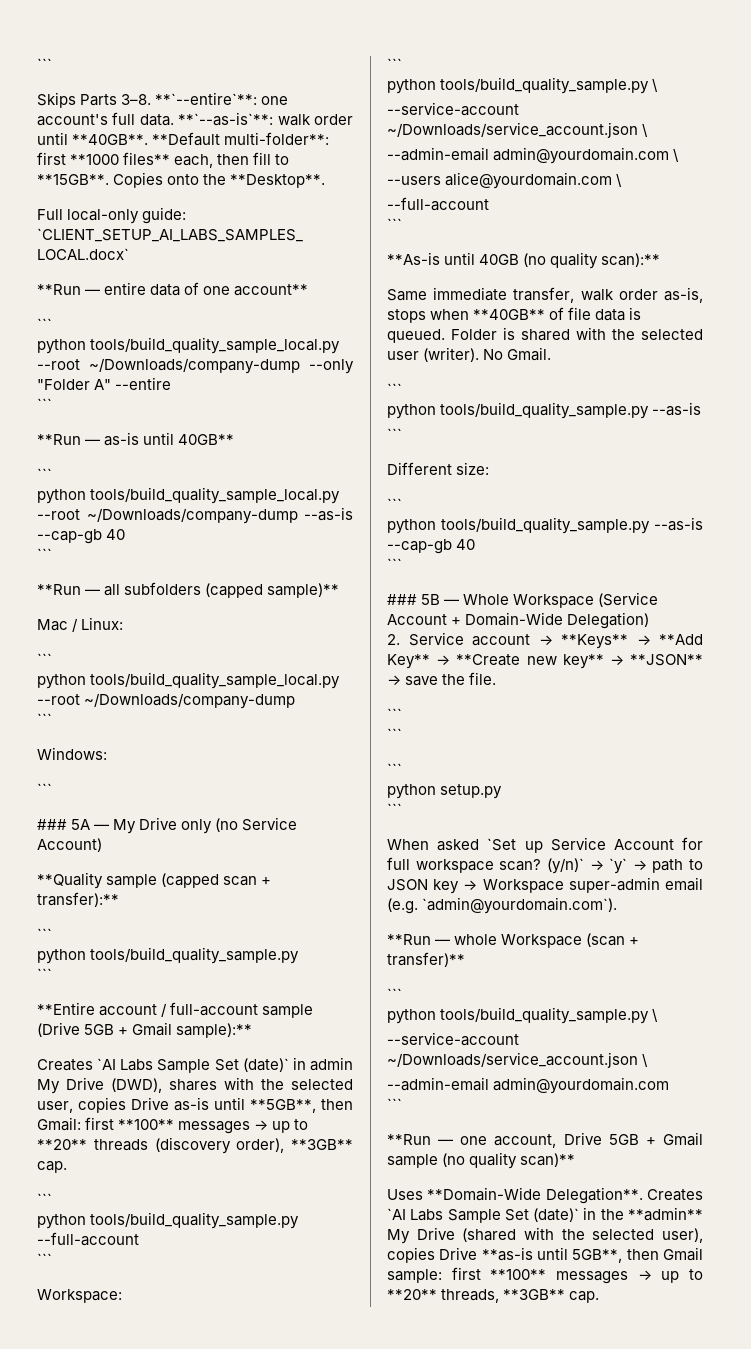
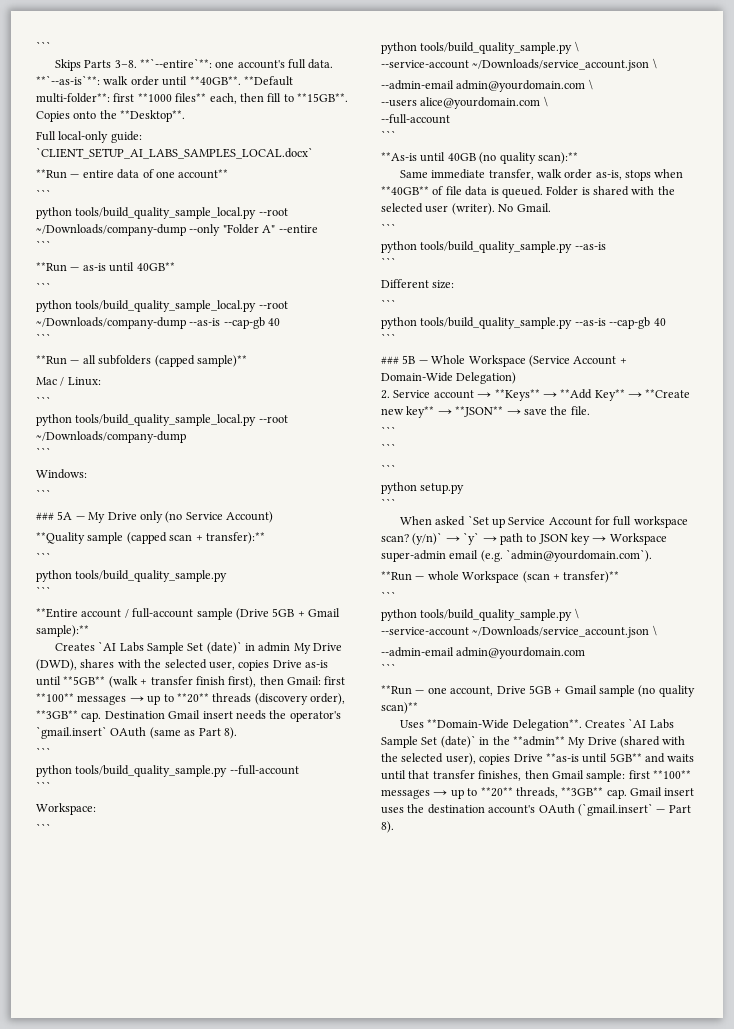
[250,1099,316,1113] **5GB**, -> [63,676,257,688] **5GB** (walk + transfer finish first),
(67, 1167) none -> [104,710,341,722] [36,726,237,739] Destination Gmail insert needs the operator's `gmail.insert` OAuth (same as Part 8).
[572,1249,623,1263] 5GB**, -> [609,753,695,763] [381,770,522,781] 5GB** and waits until that transfer finishes,
(600, 1297) none -> [630,787,695,796] [381,803,691,816] [381,821,394,833] Gmail insert uses the destination account's OAuth (`gmail.insert` — Part 8).

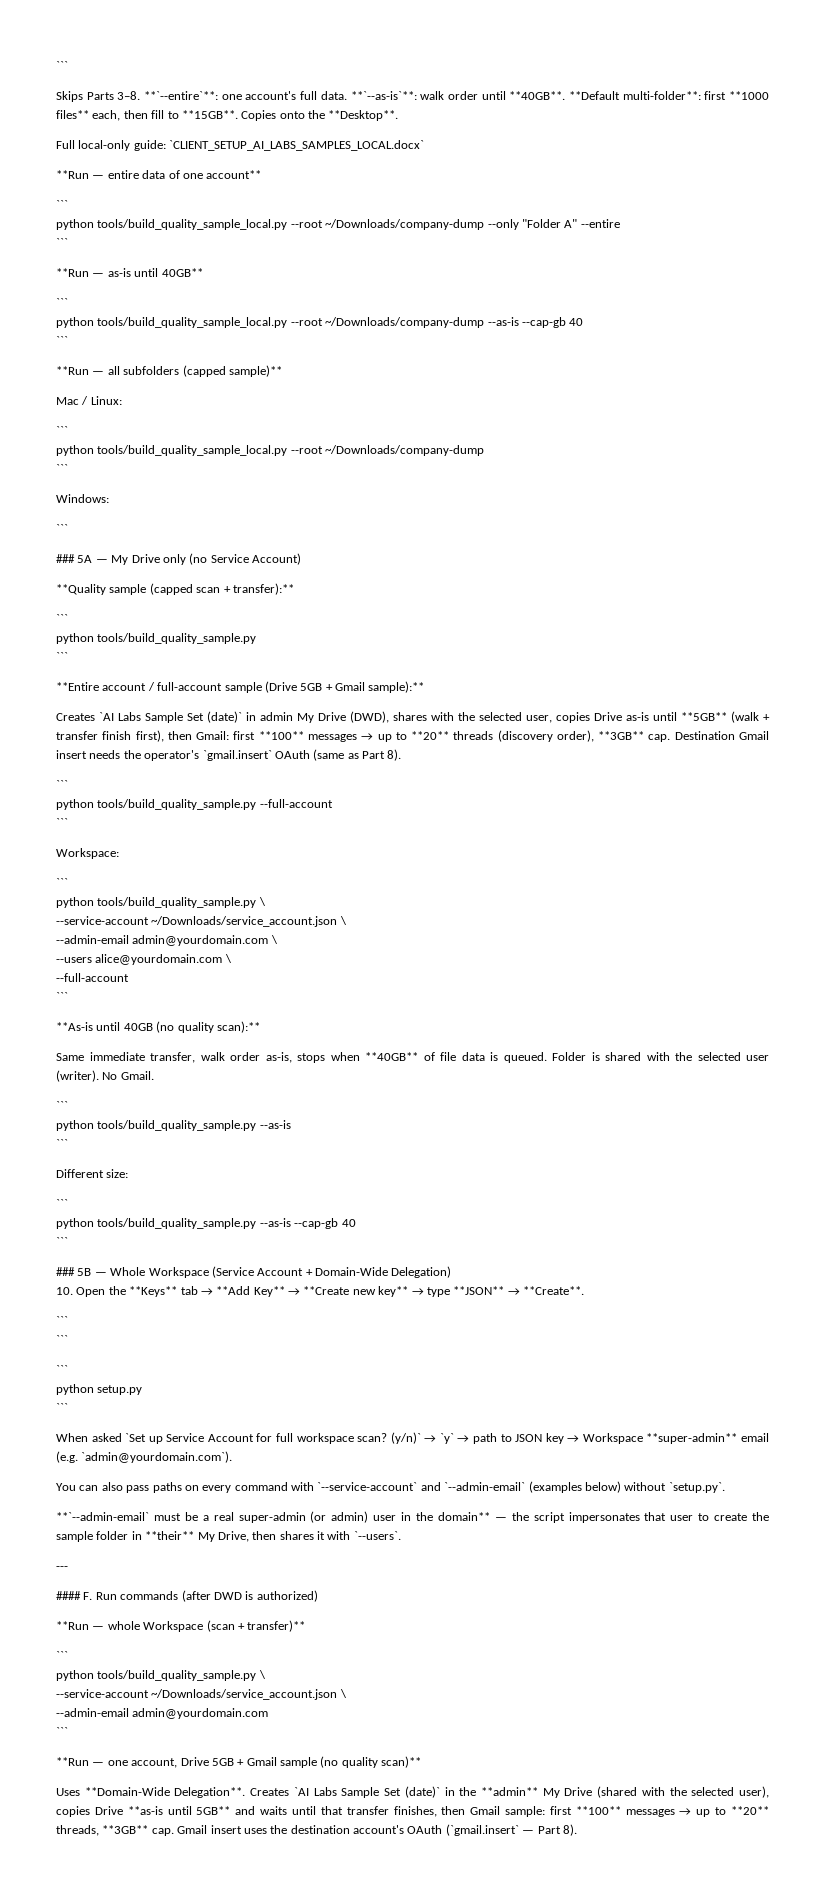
[381,389,540,401] 2. Service account → **Keys** -> [56,1286,198,1297] 10. Open the **Keys** tab
(452, 412) none -> [426,1287,450,1297] type
[523,406,590,415] save the file. -> [523,1286,584,1295] **Create**.
[381,550,446,562] super-admin -> [646,1433,738,1444] **super-admin**
(653, 555) none -> [56,1481,725,1493] [56,1511,769,1523] [56,1531,401,1542] [56,1566,68,1570] [56,1590,318,1602] // You can also pass paths on every command with `--service-account` and `--admin-email` (examples below) without `setup.py`. // **`--admin-email` must be a real super-admin (or admin) user in the domain** — the script impersonates that user to create the sample folder in **their** My Drive, then shares it with `--users`. // --- // #### F. Run commands (after DWD is authorized)

